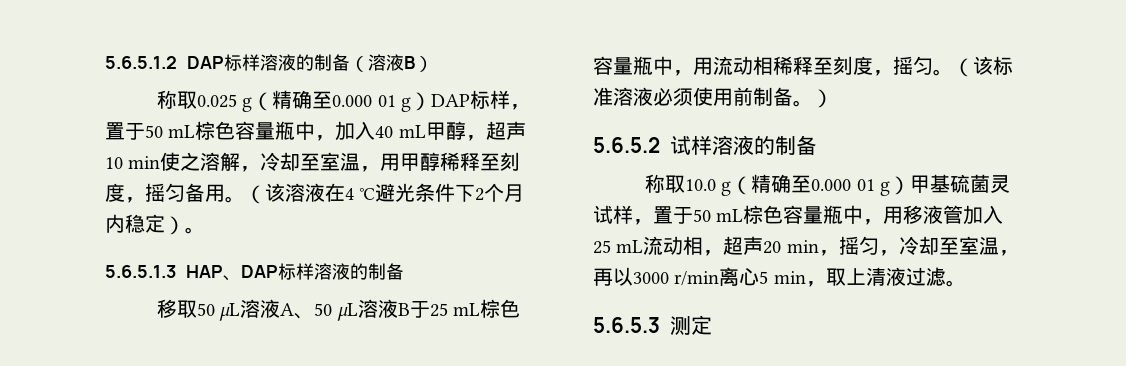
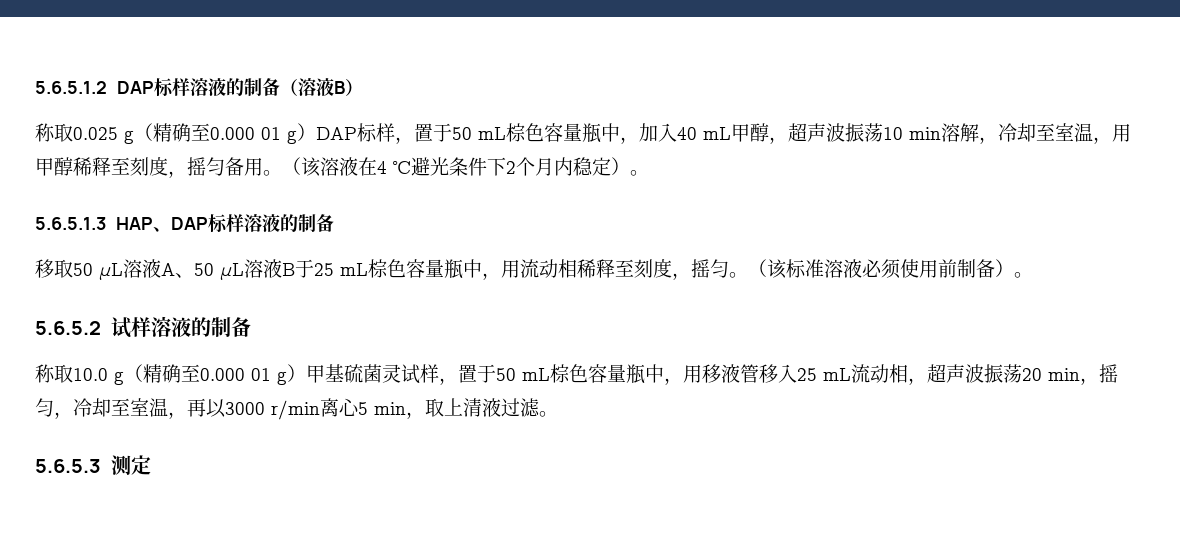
(526, 130) none -> [826,123,883,142] 波振荡
[160,152,201,171] 使之 -> (941, 133) none
[793,89,833,108] 。） -> [995,259,1033,278] ）。
[963,205,984,225] 加 -> [759,364,778,383] 移
(764, 245) none -> [965,364,1022,383] 波振荡

